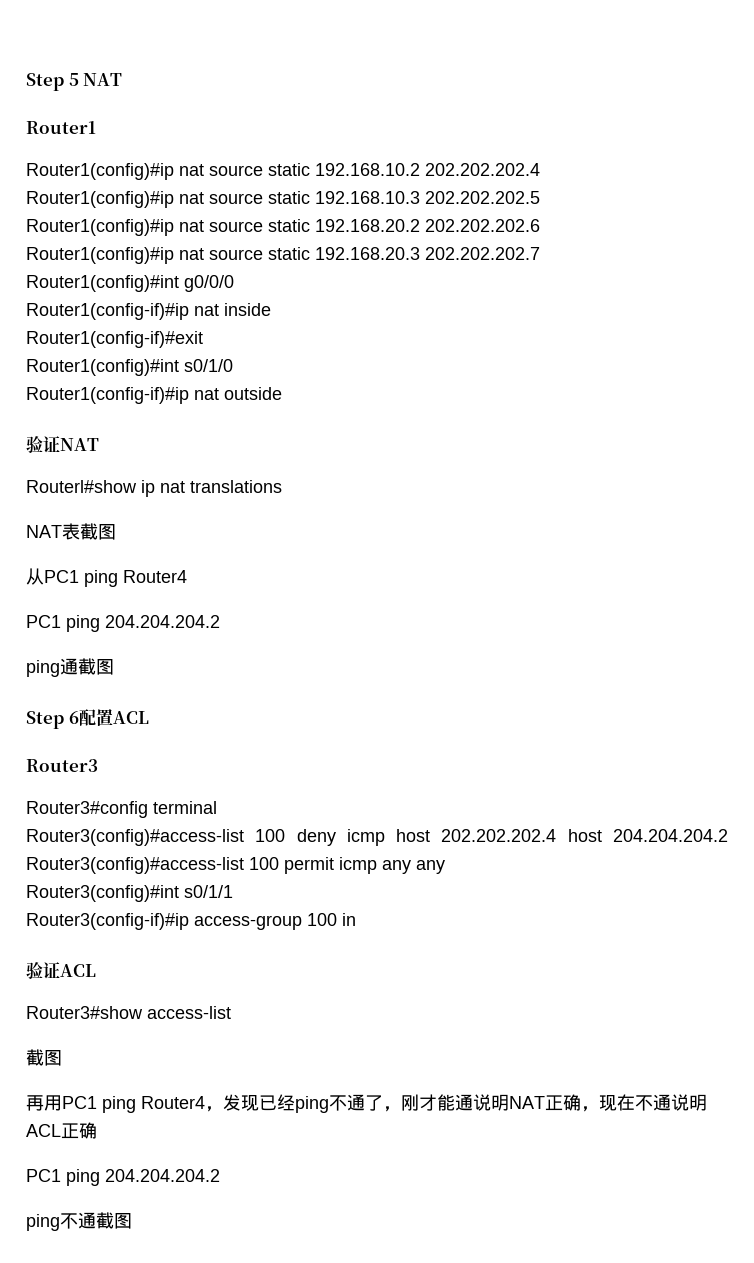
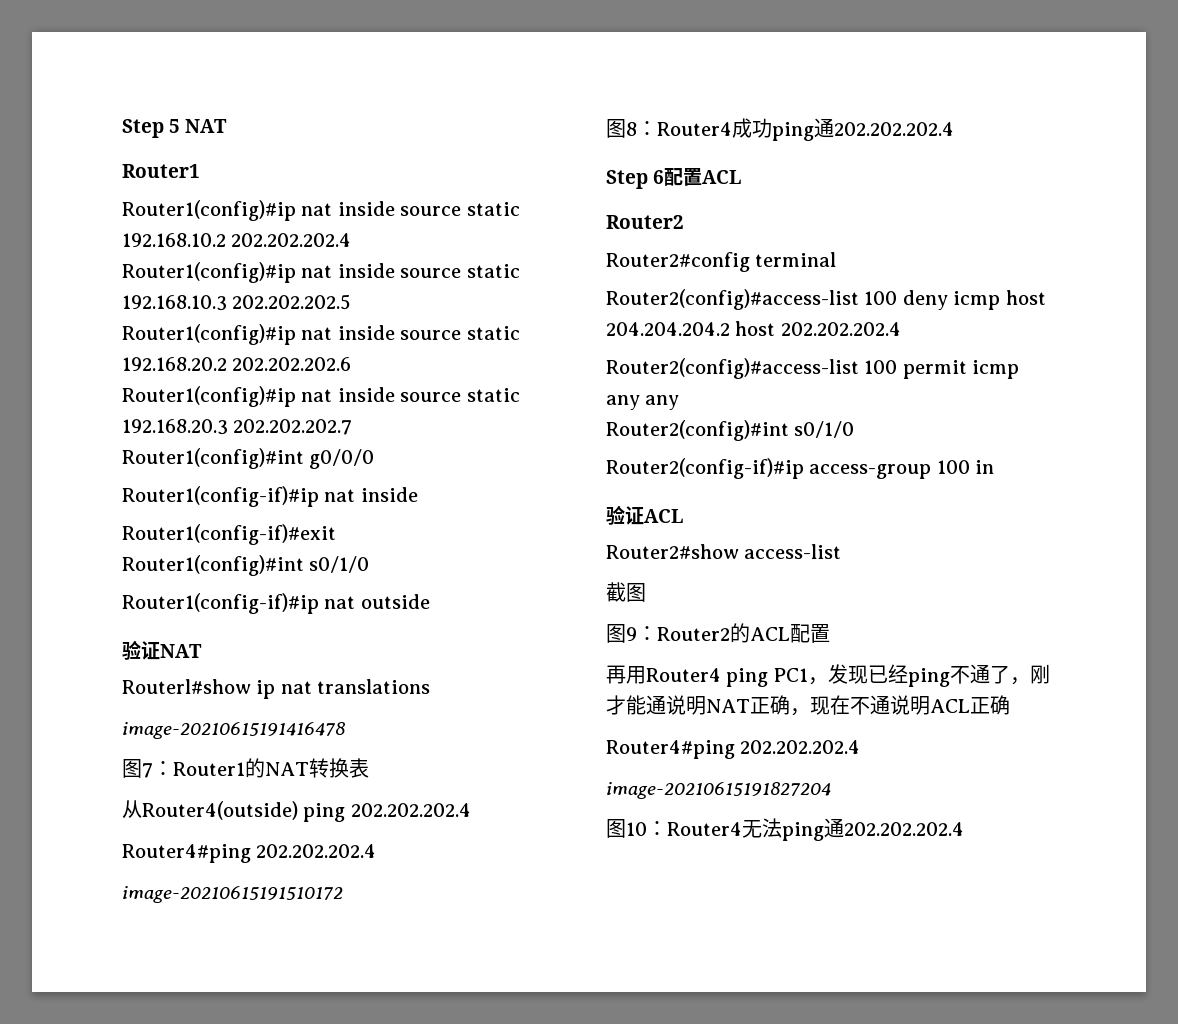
(204, 170) none -> [337,201,395,216] inside
(204, 198) none -> [337,263,395,278] inside
(204, 226) none -> [337,325,395,340] inside
(204, 254) none -> [337,387,395,402] inside
[26,525,62,538] NAT -> [122,722,345,739] [122,758,349,778] image-20210615191416478 // 图7：Router1的NAT转换
[80,523,116,540] 截图 -> (369, 768) none
[44,570,187,587] [26,615,220,632] [26,658,114,677] PC1 ping Router4 // PC1 ping 204.204.204.2 // ping通截图 -> [142,801,471,822] [122,844,377,863] [122,886,343,903] [606,118,954,141] Router4(outside) ping 202.202.202.4 // Router4#ping 202.202.202.4 // image-20210615191510172 // 图8：Router4成功ping通202.202.202.4
[26,759,98,772] [26,801,148,818] Router3 // Router3#config -> [606,215,684,229] [606,252,750,272] Router2 // Router2#config
[26,829,244,846] Router3(config)#access-list -> [606,289,859,310] Router2(config)#access-list
[441,829,728,842] [26,857,244,874] 202.202.202.4 host 204.204.204.2 Router3(config)#access-list -> [606,321,901,336] [606,358,859,379] 204.204.204.2 host 202.202.202.4 // Router2(config)#access-list
[26,885,233,902] [26,913,189,930] Router3(config)#int s0/1/1 // Router3(config-if)#ip -> [606,420,855,441] [606,458,804,479] Router2(config)#int s0/1/0 // Router2(config-if)#ip
[26,1006,143,1019] Router3#show -> [606,544,739,559] Router2#show
[26,1095,205,1113] 再用PC1 ping Router4 -> [606,623,830,643] [606,665,808,687] 图9：Router2的ACL配置 // 再用Router4 ping PC1
[26,1169,220,1186] [26,1212,132,1231] PC1 ping 204.204.204.2 // ping不通截图 -> [606,740,861,759] [606,782,831,799] [606,818,964,841] Router4#ping 202.202.202.4 // image-20210615191827204 // 图10：Router4无法ping通202.202.202.4

